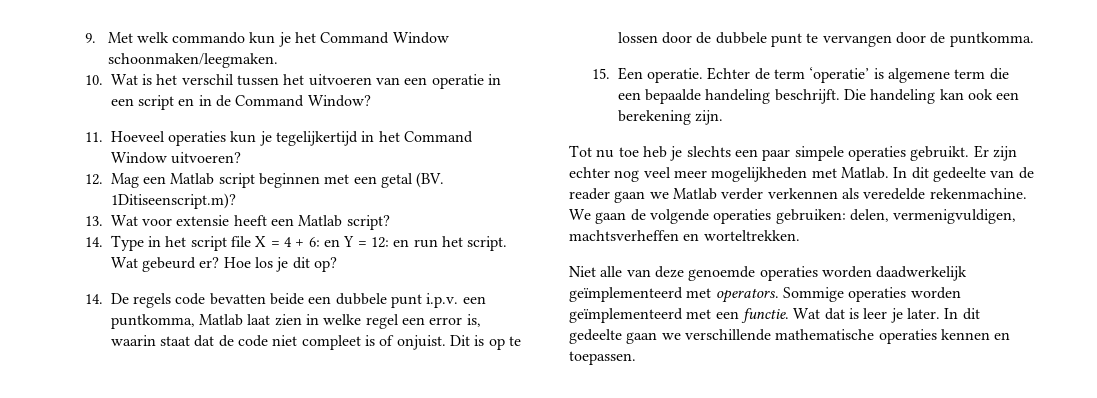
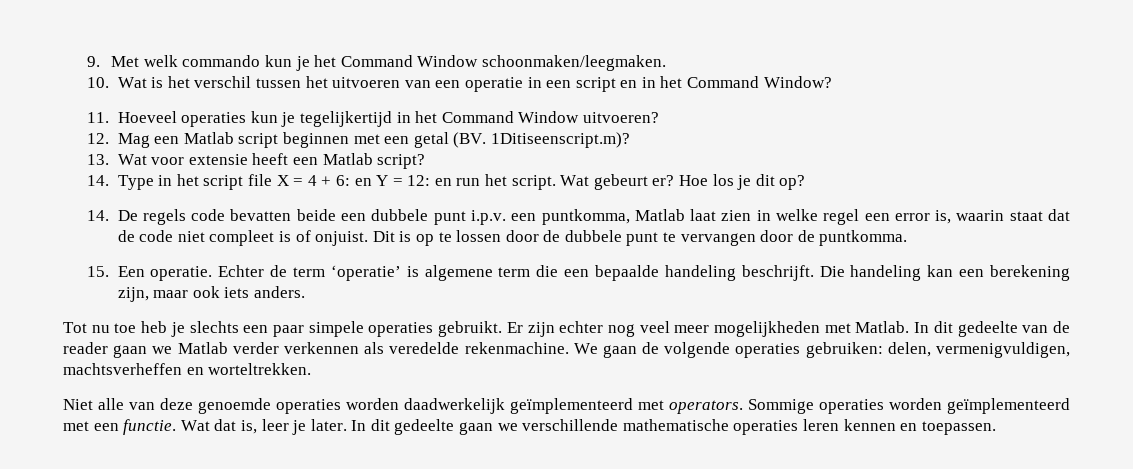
[216,95,232,107] de -> [660,76,683,88] het
[142,257,197,272] gebeurd -> [593,174,648,190] gebeurt
[968,89,994,100] ook -> (954, 271) none
[695,110,724,125] zijn. -> [117,286,305,302] zijn, maar ook iets anders.
[848,308,859,319] is -> [240,420,257,434] is,
(937, 336) none -> [803,419,840,431] leren

